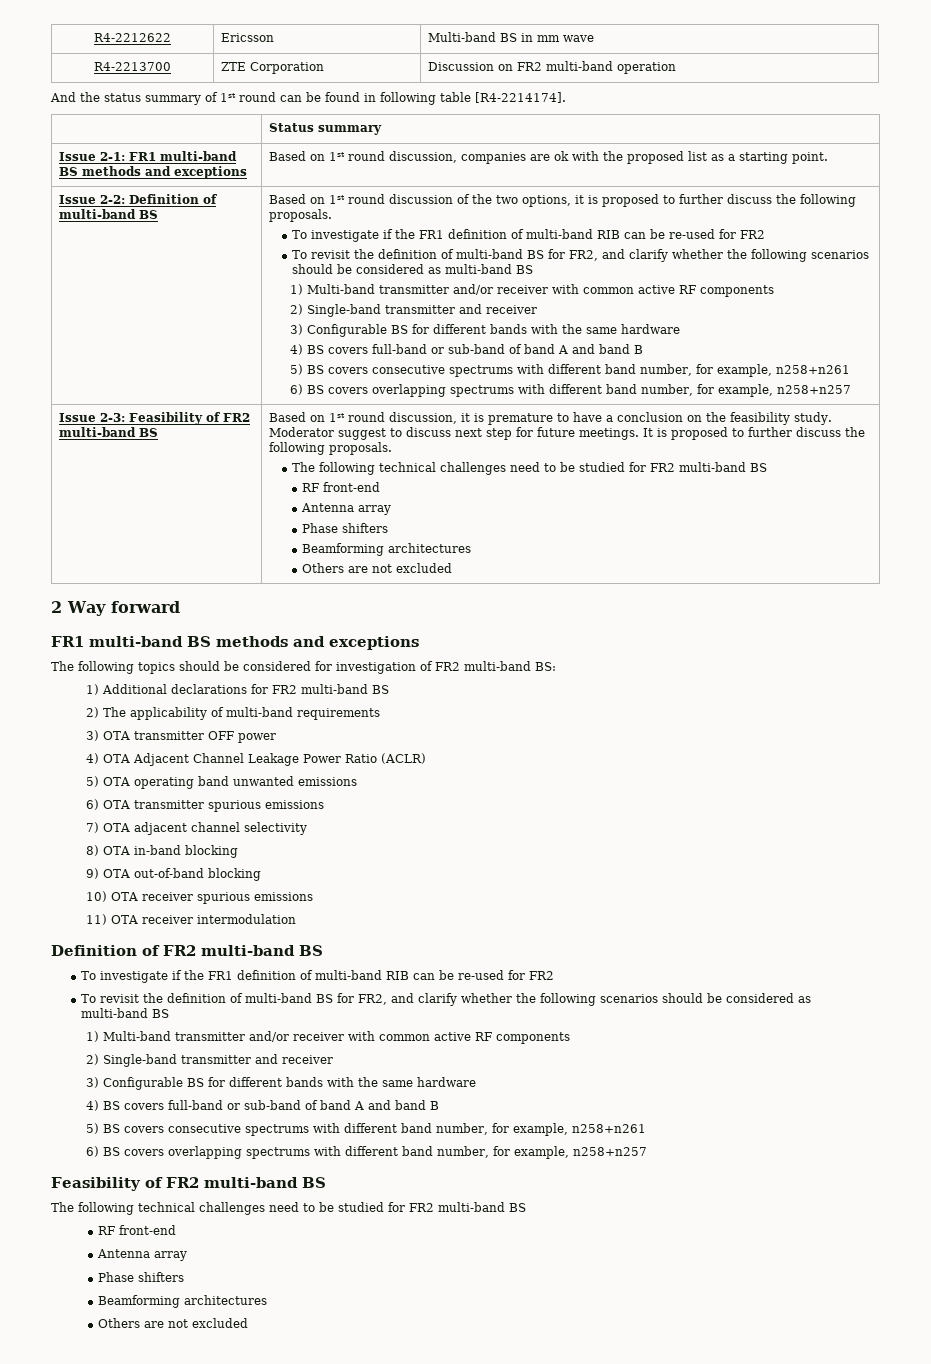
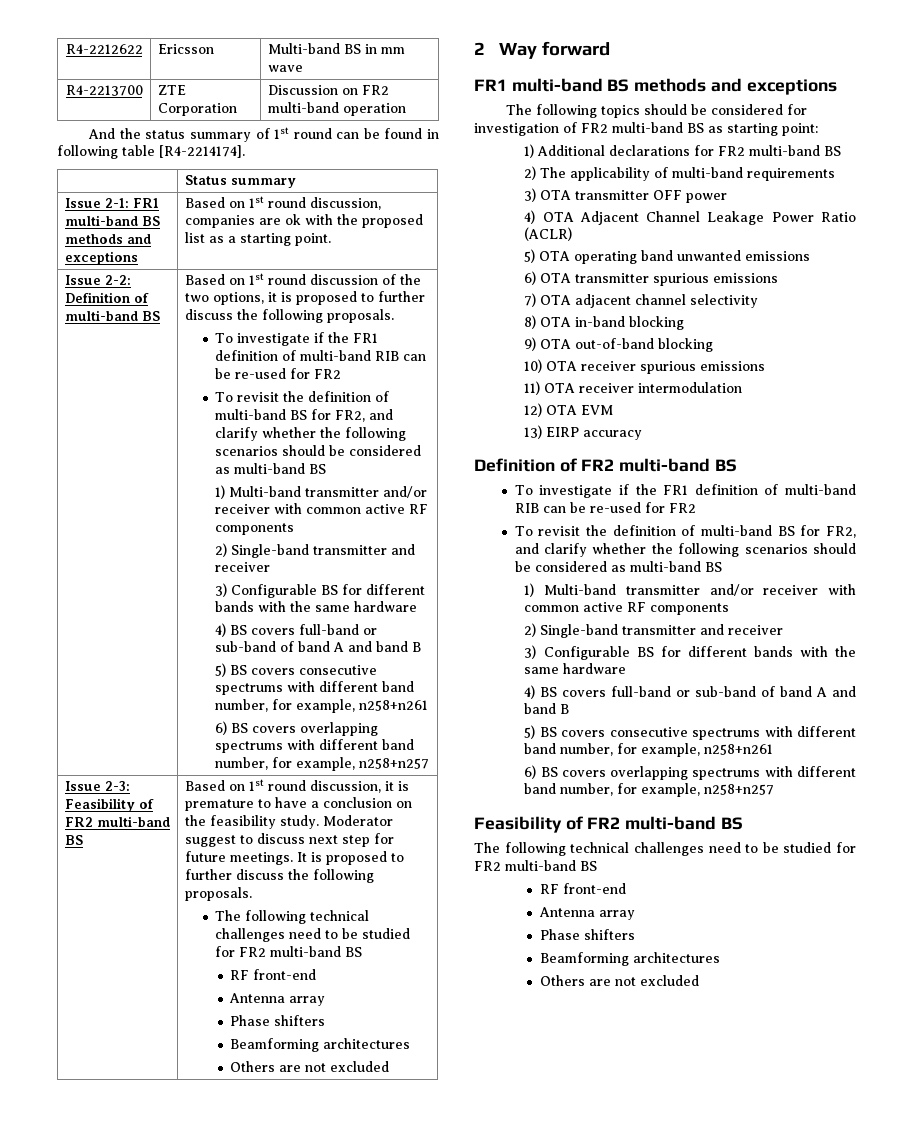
[535,662,556,671] BS: -> [687,123,818,136] BS as starting point:
(296, 919) none -> [524,403,614,417] [524,425,643,440] // 12) OTA EVM // 13) EIRP accuracy

